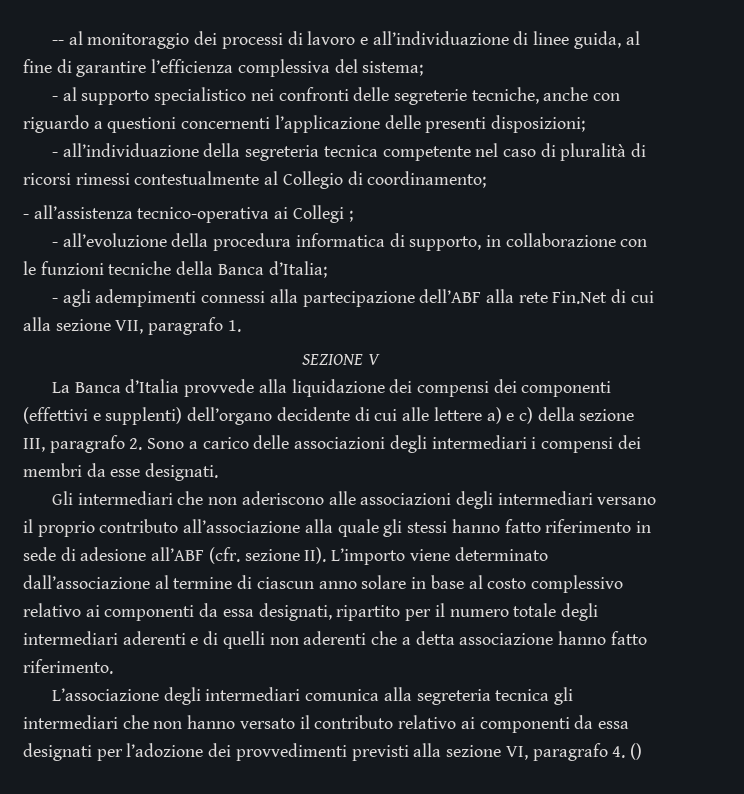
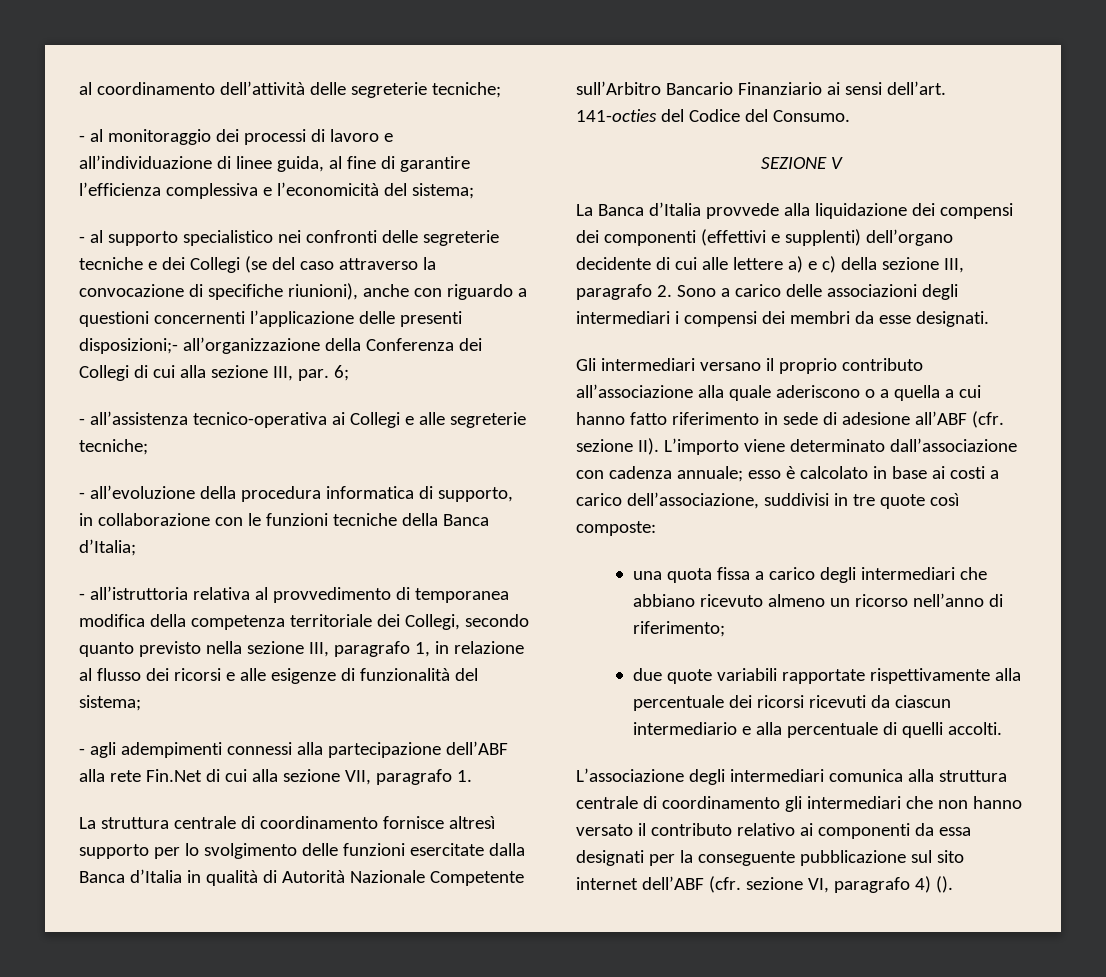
[51,40,64,45] -- -> [79,81,501,98] [79,135,85,142] al coordinamento dell’attività delle segreterie tecniche; // -
(330, 68) none -> [262,182,379,196] e l’economicità
[471,87,539,104] tecniche, -> [79,256,436,273] [79,283,358,300] tecniche e dei Collegi (se del caso attraverso la convocazione di specifiche riunioni),
[491,115,586,133] [51,143,647,161] [23,171,487,189] disposizioni; // - all’individuazione della segreteria tecnica competente nel caso di pluralità di ricorsi rimessi contestualmente al Collegio di coordinamento; -> [79,337,482,354] [79,365,349,381] disposizioni;- all’organizzazione della Conferenza dei Collegi di cui alla sezione III, par. 6;
[348,210,353,222] ; -> [404,412,526,428] [79,439,148,455] e alle segreterie tecniche;
(327, 269) none -> [79,586,509,603] [79,614,529,630] [79,641,524,657] [79,668,478,684] [79,695,141,711] // - all’istruttoria relativa al provvedimento di temporanea modifica della competenza territoriale dei Collegi, secondo quanto previsto nella sezione III, paragrafo 1, in relazione al flusso dei ricorsi e alle esigenze di funzionalità del sistema;
(241, 326) none -> [79,816,495,829] [79,843,525,859] [79,869,524,886] [576,81,946,95] [576,109,850,122] // La struttura centrale di coordinamento fornisce altresì supporto per lo svolgimento delle funzioni esercitate dalla Banca d’Italia in qualità di Autorità Nazionale Competente sull’Arbitro Bancario Finanziario ai sensi dell’art. 141-octies del Codice del Consumo.
[177,491,593,509] che non aderiscono alle associazioni degli intermediari -> (695, 364) none
[383,519,448,537] gli stessi -> [775,385,981,401] aderiscono o a quella a cui
[154,575,623,593] [23,603,598,621] [23,631,647,649] [23,659,113,674] al termine di ciascun anno solare in base al costo complessivo relativo ai componenti da essa designati, ripartito per il numero totale degli intermediari aderenti e di quelli non aderenti che a detta associazione hanno fatto riferimento. -> [576,466,999,482] [576,492,959,509] [576,521,656,536] [633,567,988,583] [633,593,1004,607] [633,621,726,637] [633,668,1022,684] [633,695,952,711] [633,722,1003,738] con cadenza annuale; esso è calcolato in base ai costi a carico dell’associazione, suddivisi in tre quote così composte: // una quota fissa a carico degli intermediari che abbiano ricevuto almeno un ricorso nell’anno di riferimento; // due quote variabili rapportate rispettivamente alla percentuale dei ricorsi ricevuti da ciascun intermediario e alla percentuale di quelli accolti.
[416,689,550,705] segreteria tecnica -> [938,770,1007,782] [576,796,780,809] struttura centrale di coordinamento
[126,743,442,761] l’adozione dei provvedimenti previsti alla -> [679,850,964,866] [576,876,741,893] la conseguente pubblicazione sul sito internet dell’ABF (cfr.
[612,743,642,760] 4. () -> [914,876,953,893] 4) ().

